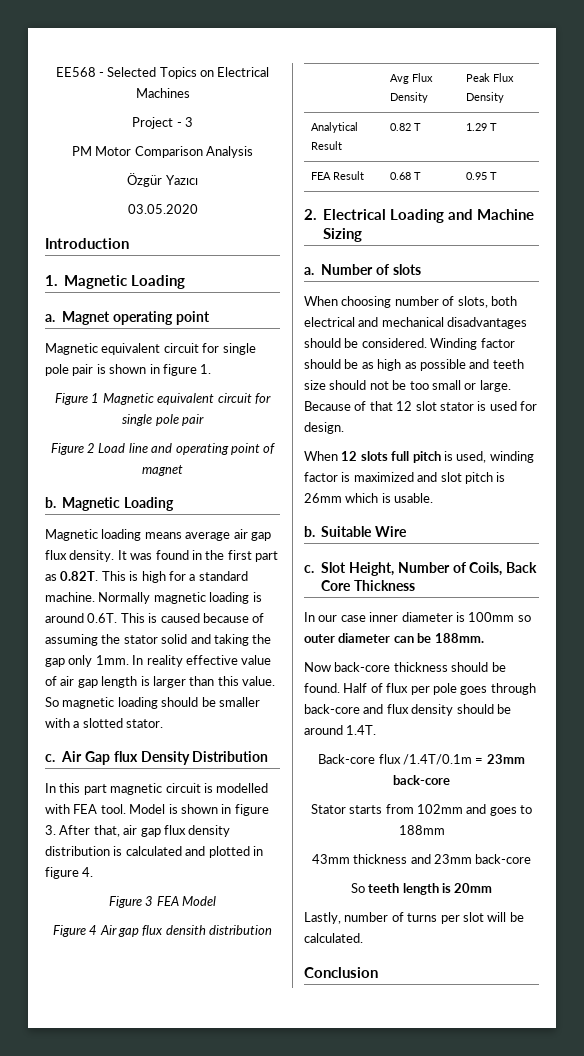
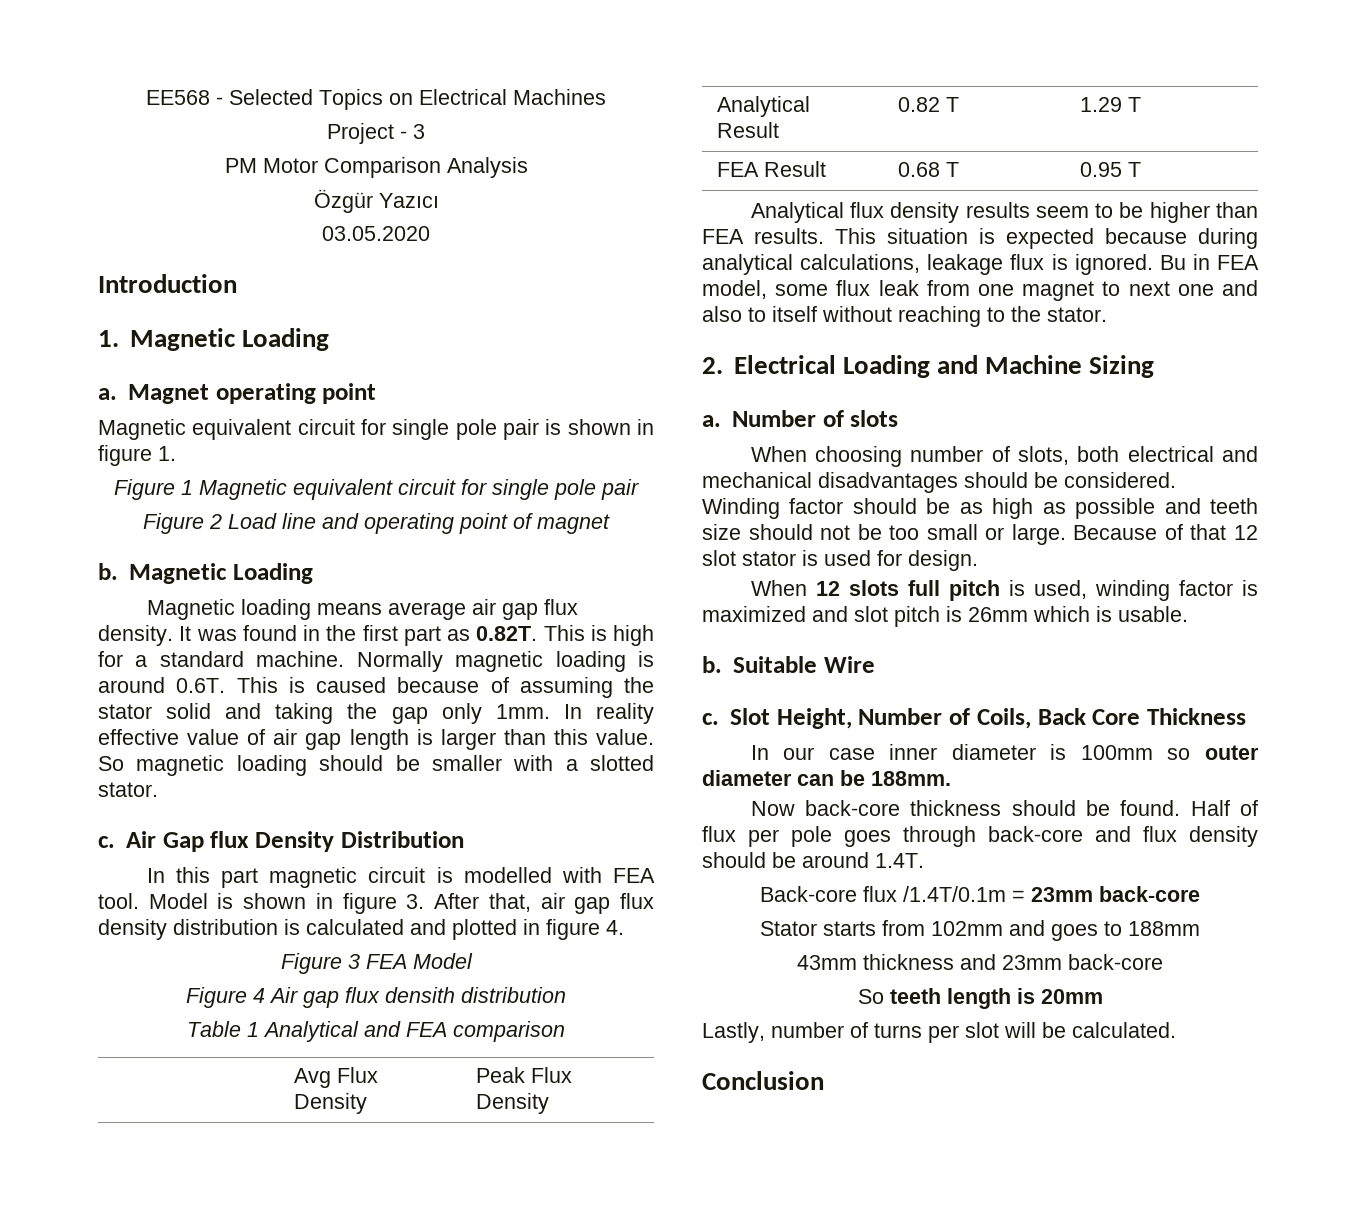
(273, 930) none -> [187,1021,565,1042] // Table 1 Analytical and FEA comparison
(497, 176) none -> [750,202,1258,223] [702,228,1258,249] [702,254,1259,275] [702,280,1258,301] [702,306,1107,327] // Analytical flux density results seem to be higher than FEA results. This situation is expected because during analytical calculations, leakage flux is ignored. Bu in FEA model, some flux leak from one magnet to next one and also to itself without reaching to the stator.

